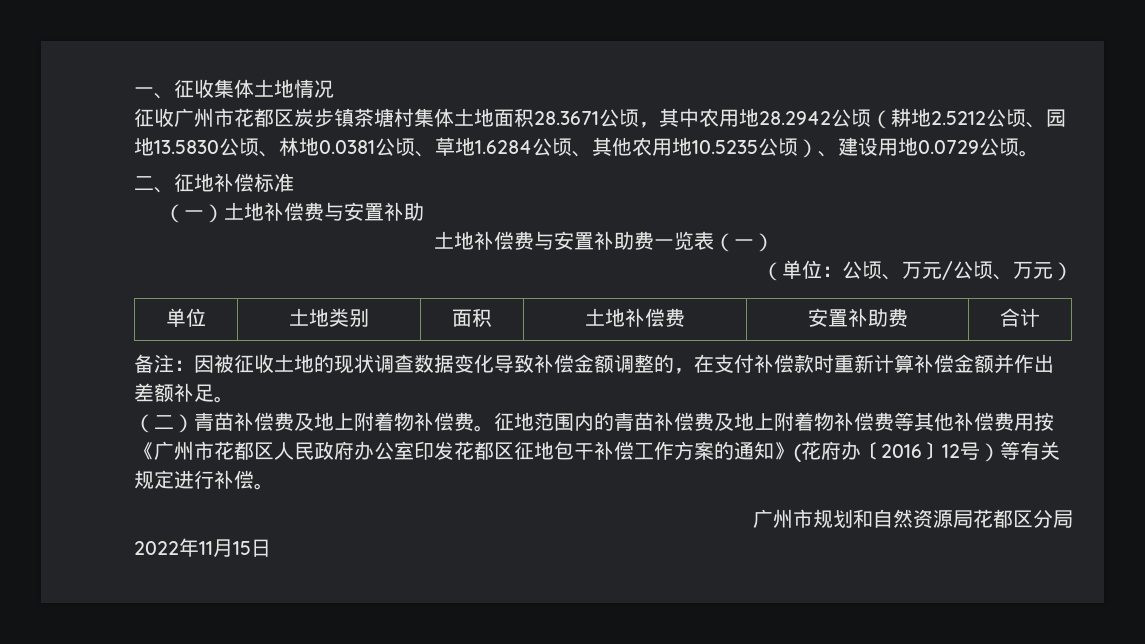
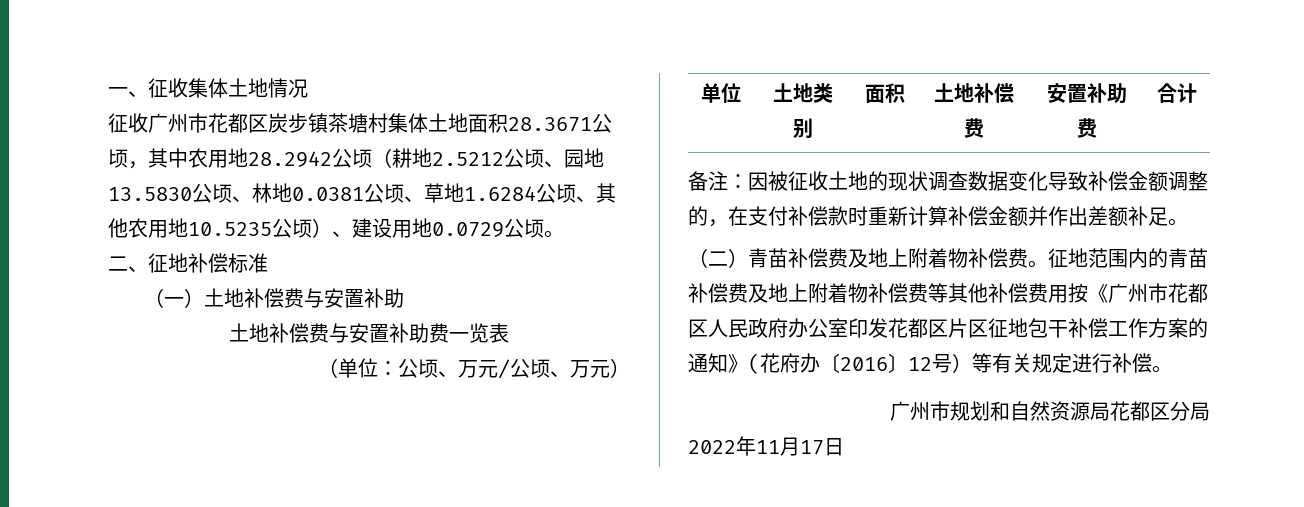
[713,233,774,252] （一） -> (509, 333) none
(514, 451) none -> [948,318,988,338] 片区
[233,541,251,555] 15 -> [800,440,824,455] 17

